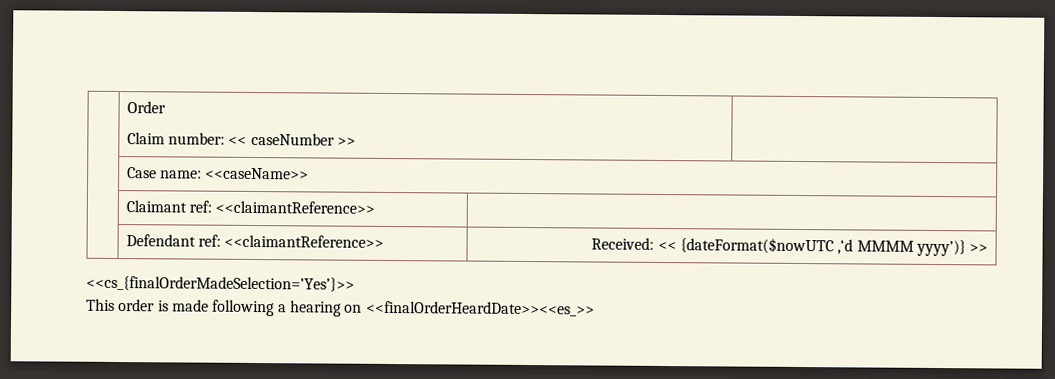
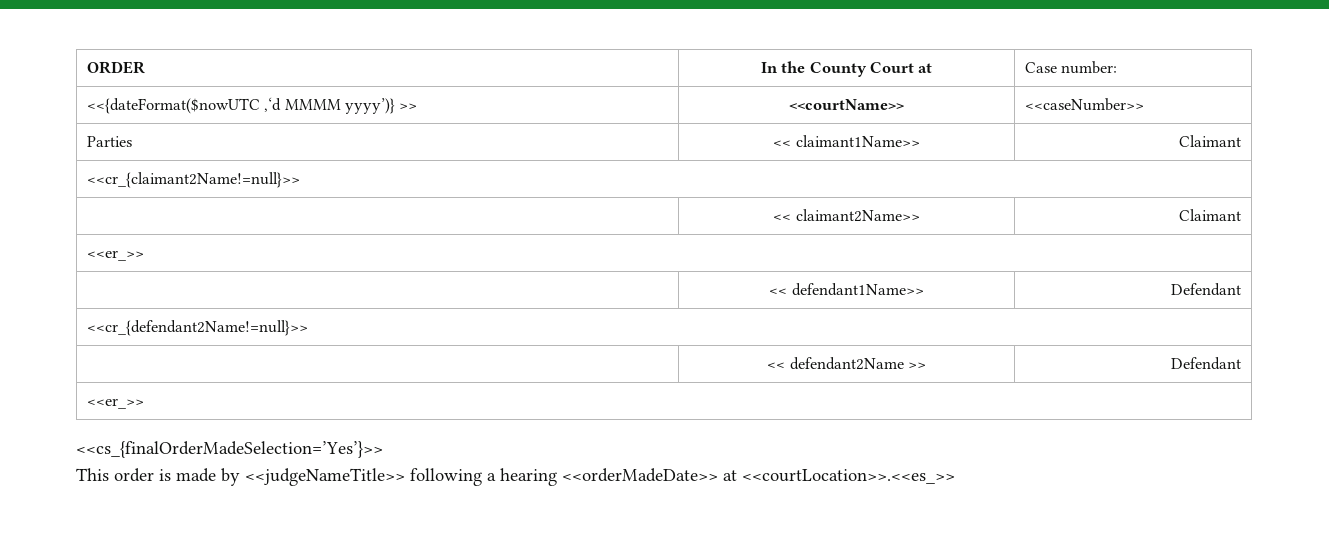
[126,101,166,114] [126,132,356,146] [126,167,310,180] [125,200,376,214] [125,234,385,248] [591,237,989,257] | Order // Claim number: << caseNumber >> | // | Case name: <<caseName>> // | Claimant ref: <<claimantReference>> | // | Defendant ref: <<claimantReference>> | Received: << {dateFormat($nowUTC ,‘d MMMM yyyy’)} >> -> [86,61,145,74] [760,61,933,77] [1024,61,1118,74] [86,97,418,114] [789,99,904,110] [1024,98,1144,111] [86,136,132,147] [773,135,920,147] [1179,135,1242,147] [86,172,300,188] [773,209,920,222] [1179,209,1242,221] [86,250,144,261] [769,283,924,296] [1171,283,1242,296] [86,320,308,336] [767,357,926,370] [1171,357,1242,370] [86,398,144,409] ORDER | In the County Court at | Case number: // <<{dateFormat($nowUTC ,‘d MMMM yyyy’)} >> | <<courtName>> | <<caseNumber>> // Parties | << claimant1Name>> | Claimant // <<cr_{claimant2Name!=null}>> // | << claimant2Name>> | Claimant // <<er_>> // | << defendant1Name>> | Defendant // <<cr_{defendant2Name!=null}>> // | << defendant2Name >> | Defendant // <<er_>>
(209, 305) none -> [221,468,405,486] by <<judgeNameTitle>>
[344,300,595,317] on <<finalOrderHeardDate>><<es_>> -> [562,468,955,484] <<orderMadeDate>> at <<courtLocation>>.<<es_>>

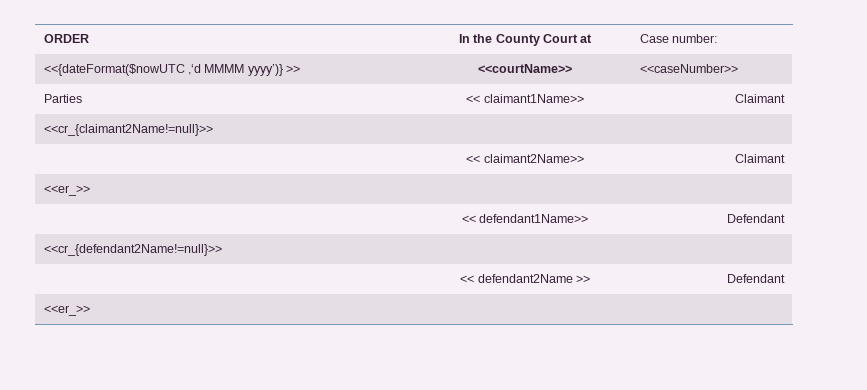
[76,441,383,458] [76,468,955,486] // <<cs_{finalOrderMadeSelection=’Yes’}>> // This order is made by <<judgeNameTitle>> following a hearing <<orderMadeDate>> at <<courtLocation>>.<<es_>> -> (90, 310) none

